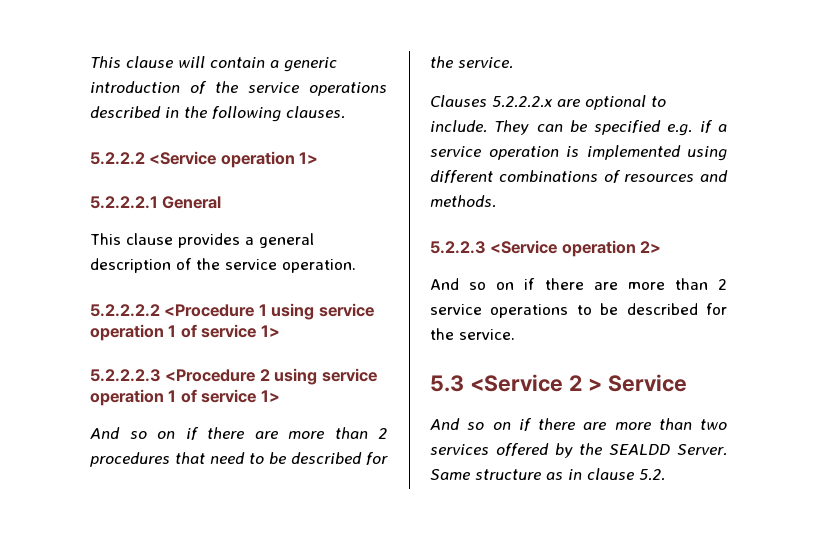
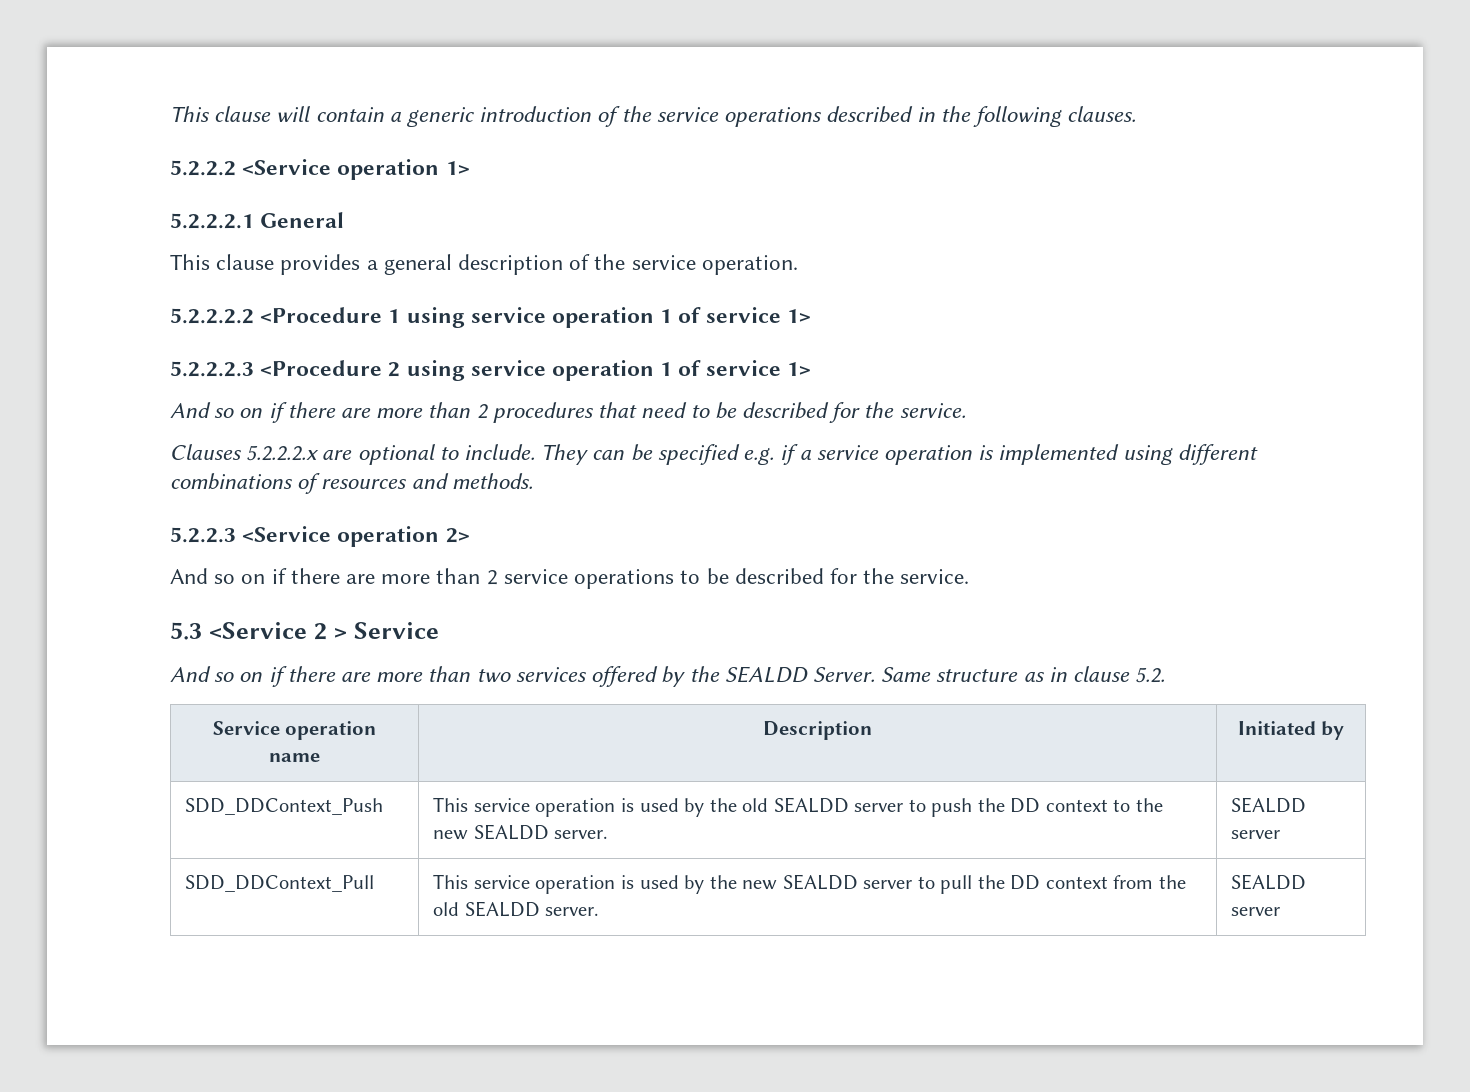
(665, 475) none -> [212,721,377,740] [269,753,320,762] [763,721,872,740] [1237,721,1345,740] [185,798,384,815] [433,797,1163,817] [433,824,609,840] [1231,797,1307,813] [1231,830,1281,839] [185,875,375,892] [433,874,1186,894] [433,901,600,917] [1231,874,1307,890] [1231,907,1281,916] // Service operation name | Description | Initiated by // SDD_DDContext_Push | This service operation is used by the old SEALDD server to push the DD context to the new SEALDD server. | SEALDD server // SDD_DDContext_Pull | This service operation is used by the new SEALDD server to pull the DD context from the old SEALDD server. | SEALDD server

